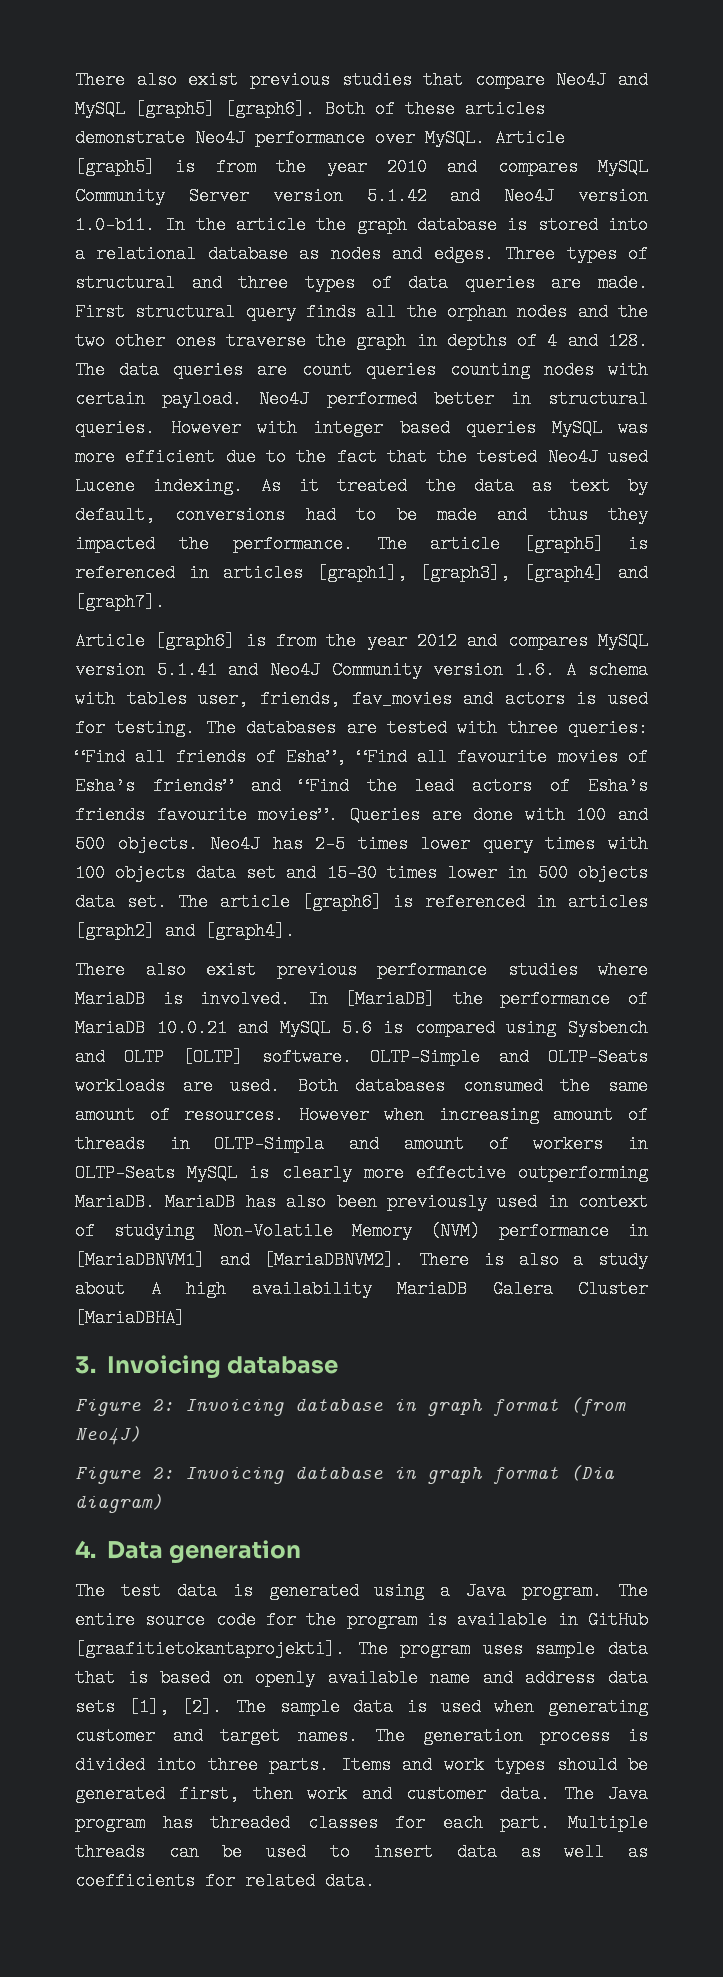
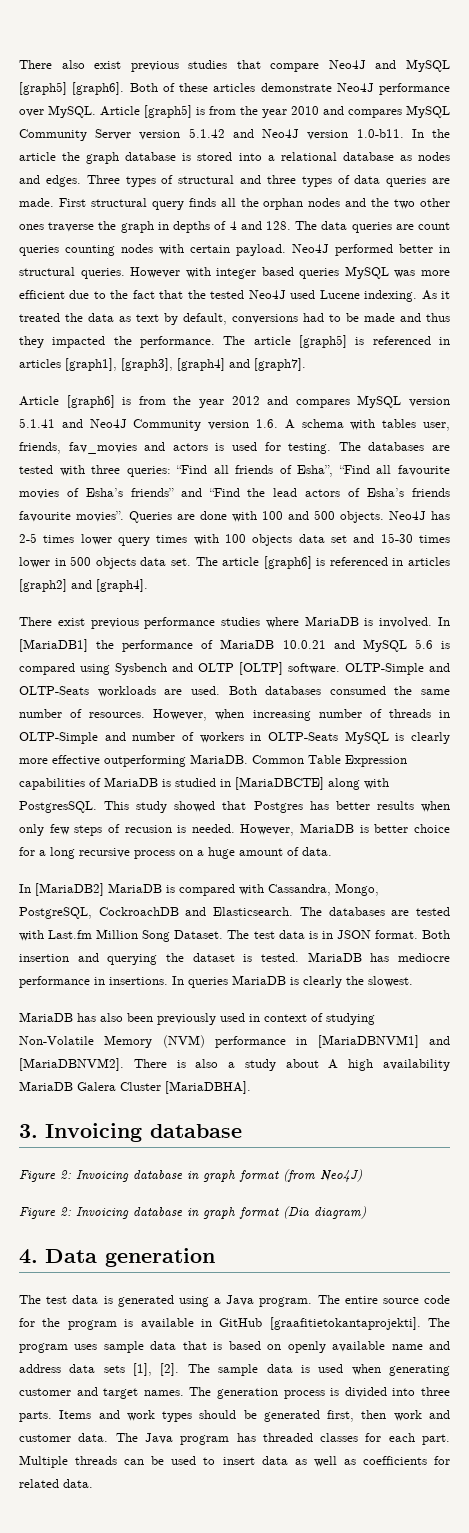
[145,961,186,979] also -> (52, 621) none
[345,990,436,1008] [MariaDB] -> [19,639,88,652] [MariaDB1]
[75,1106,135,1124] amount -> [19,709,62,718] number
[299,1106,370,1124] However -> [153,709,208,721] However,
[553,1106,614,1124] amount -> [318,709,362,718] number
[214,1135,464,1153] OLTP-Simpla and amount -> [19,732,176,744] OLTP-Simple and number
(155, 1202) none -> [252,755,407,767] [19,777,389,790] [19,801,450,813] [19,823,450,836] [19,847,332,859] [19,883,379,896] [19,907,451,919] [19,929,450,942] [19,952,451,965] [19,975,413,988] Common Table Expression capabilities of MariaDB is studied in [MariaDBCTE] along with PostgresSQL. This study showed that Postgres has better results when only few steps of recusion is needed. However, MariaDB is better choice for a long recursive process on a huge amount of data. // In [MariaDB2] MariaDB is compared with Cassandra, Mongo, PostgreSQL, CockroachDB and Elasticsearch. The databases are tested with Last.fm Million Song Dataset. The test data is in JSON format. Both insertion and querying the dataset is tested. MariaDB has mediocre performance in insertions. In queries MariaDB is clearly the slowest. //
[75,1309,185,1327] [MariaDBHA] -> [165,1081,251,1094] [MariaDBHA].

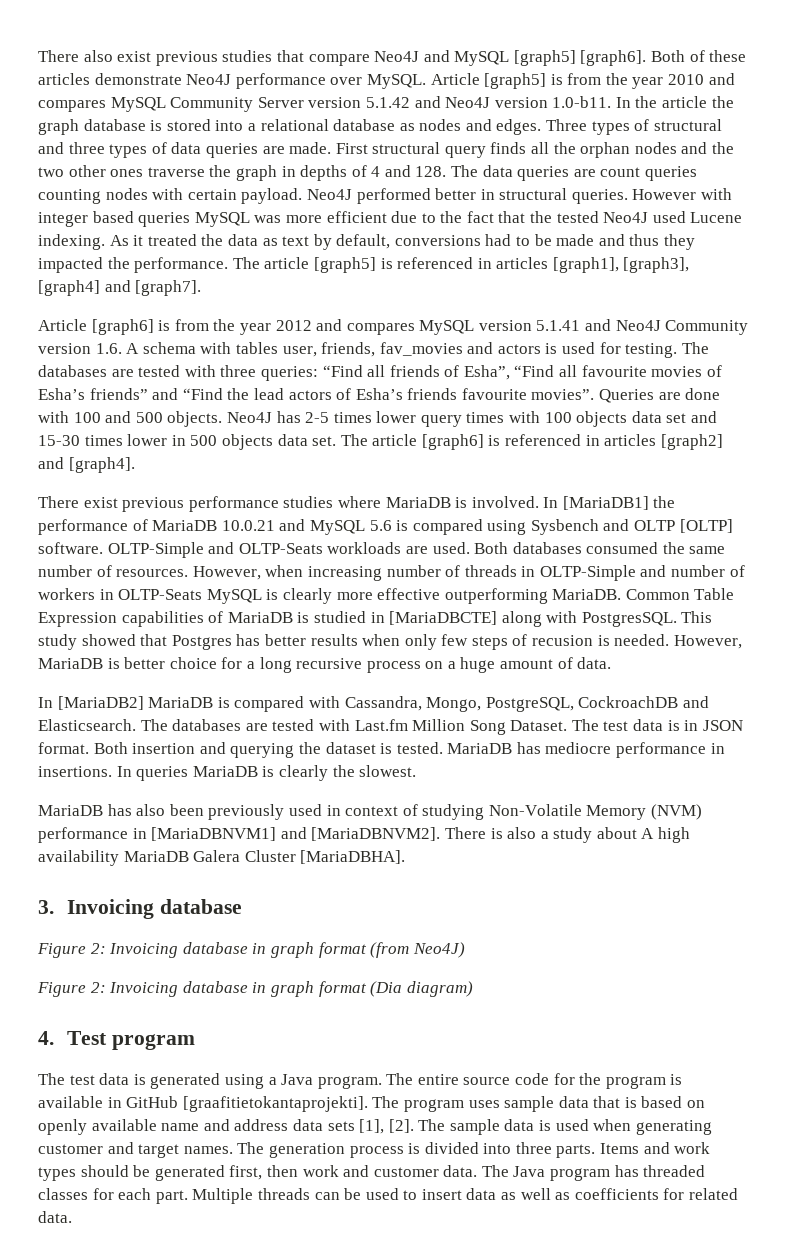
[44,1248,215,1267] Data generation -> [67,1031,195,1050] Test program

